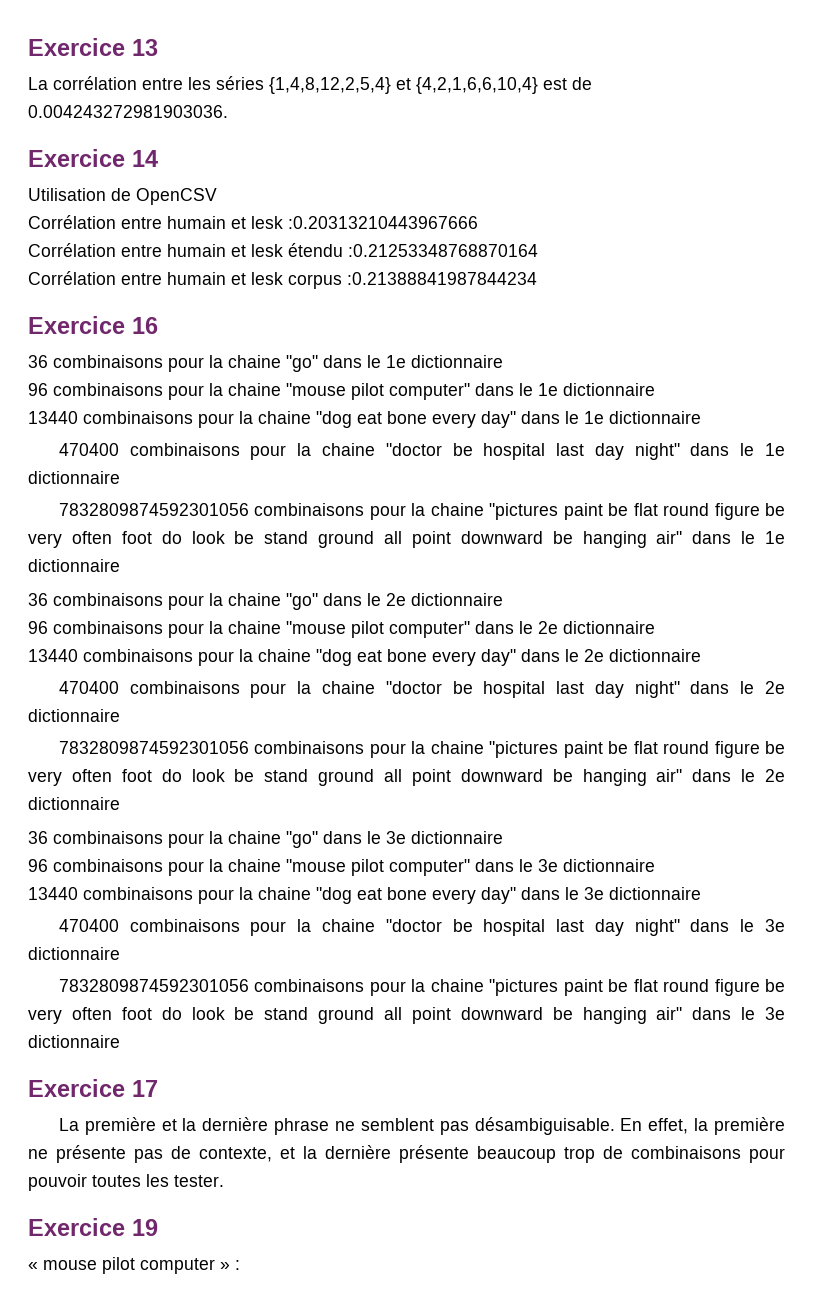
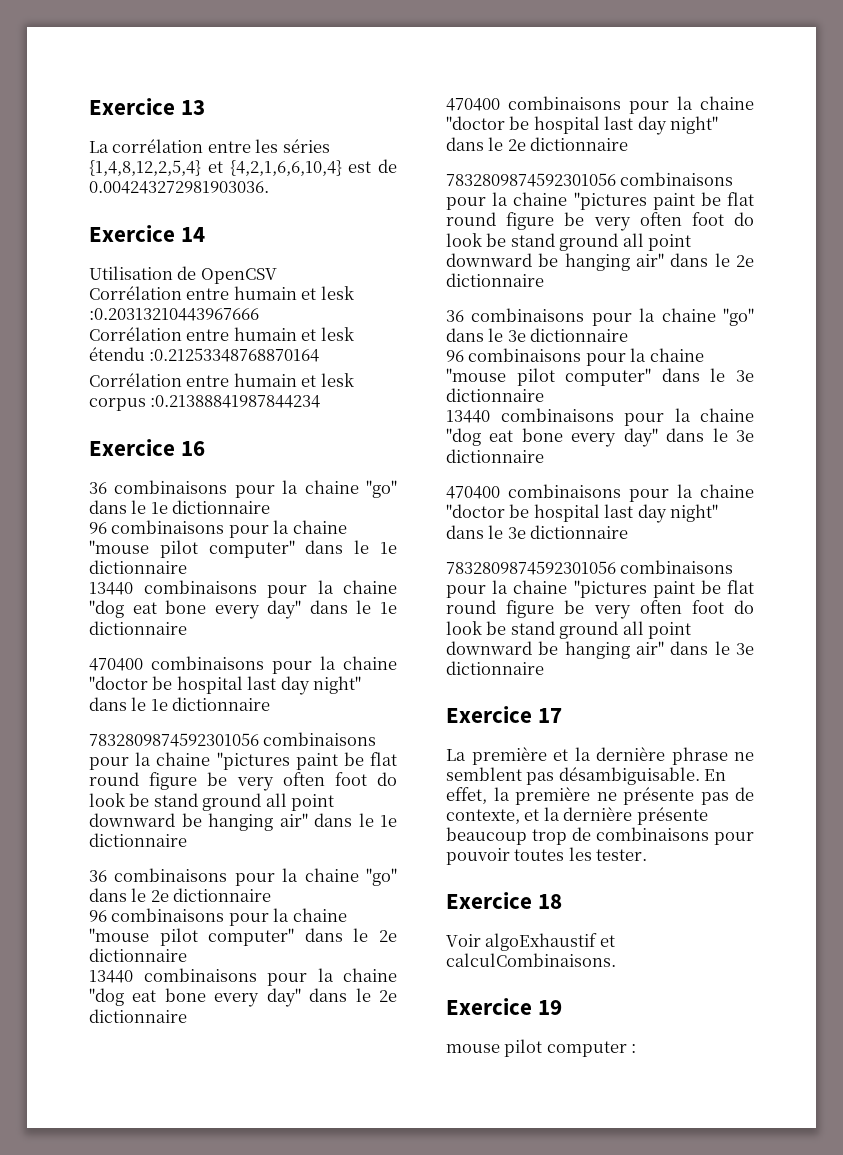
(224, 1181) none -> [446,892,563,909] [446,933,615,951] [446,953,616,967] // Exercice 18 // Voir algoExhaustif et calculCombinaisons.
[28,1262,38,1270] « -> (563, 1007) none
[220,1262,230,1270] » -> (627, 1049) none

